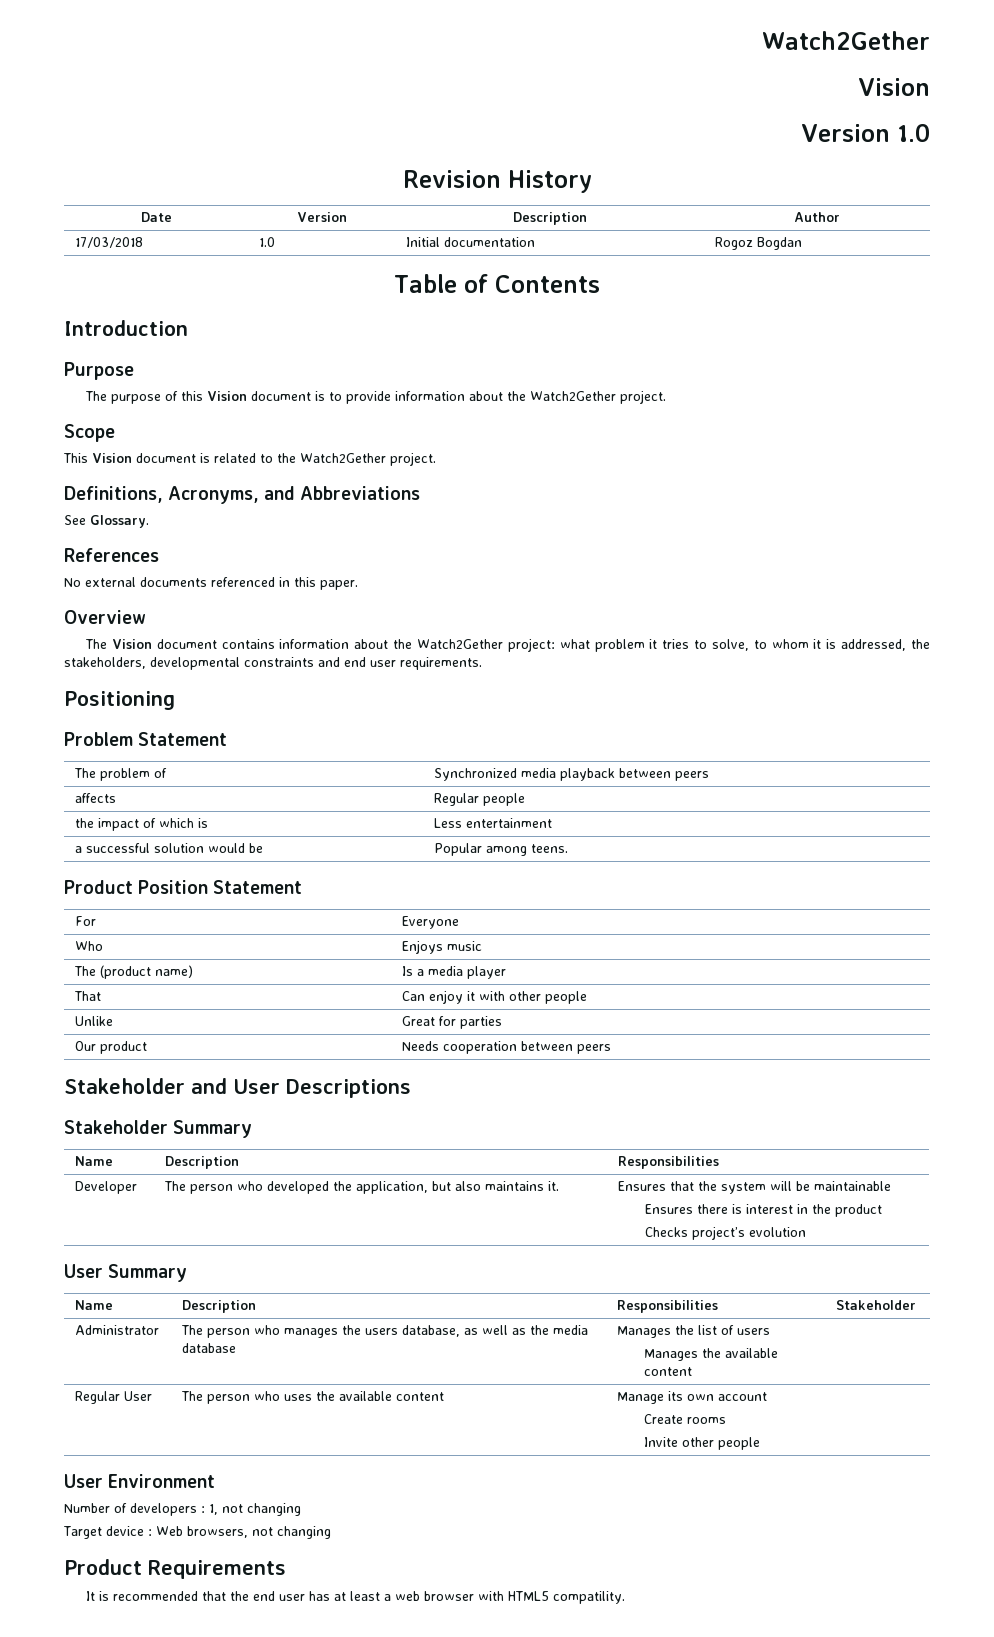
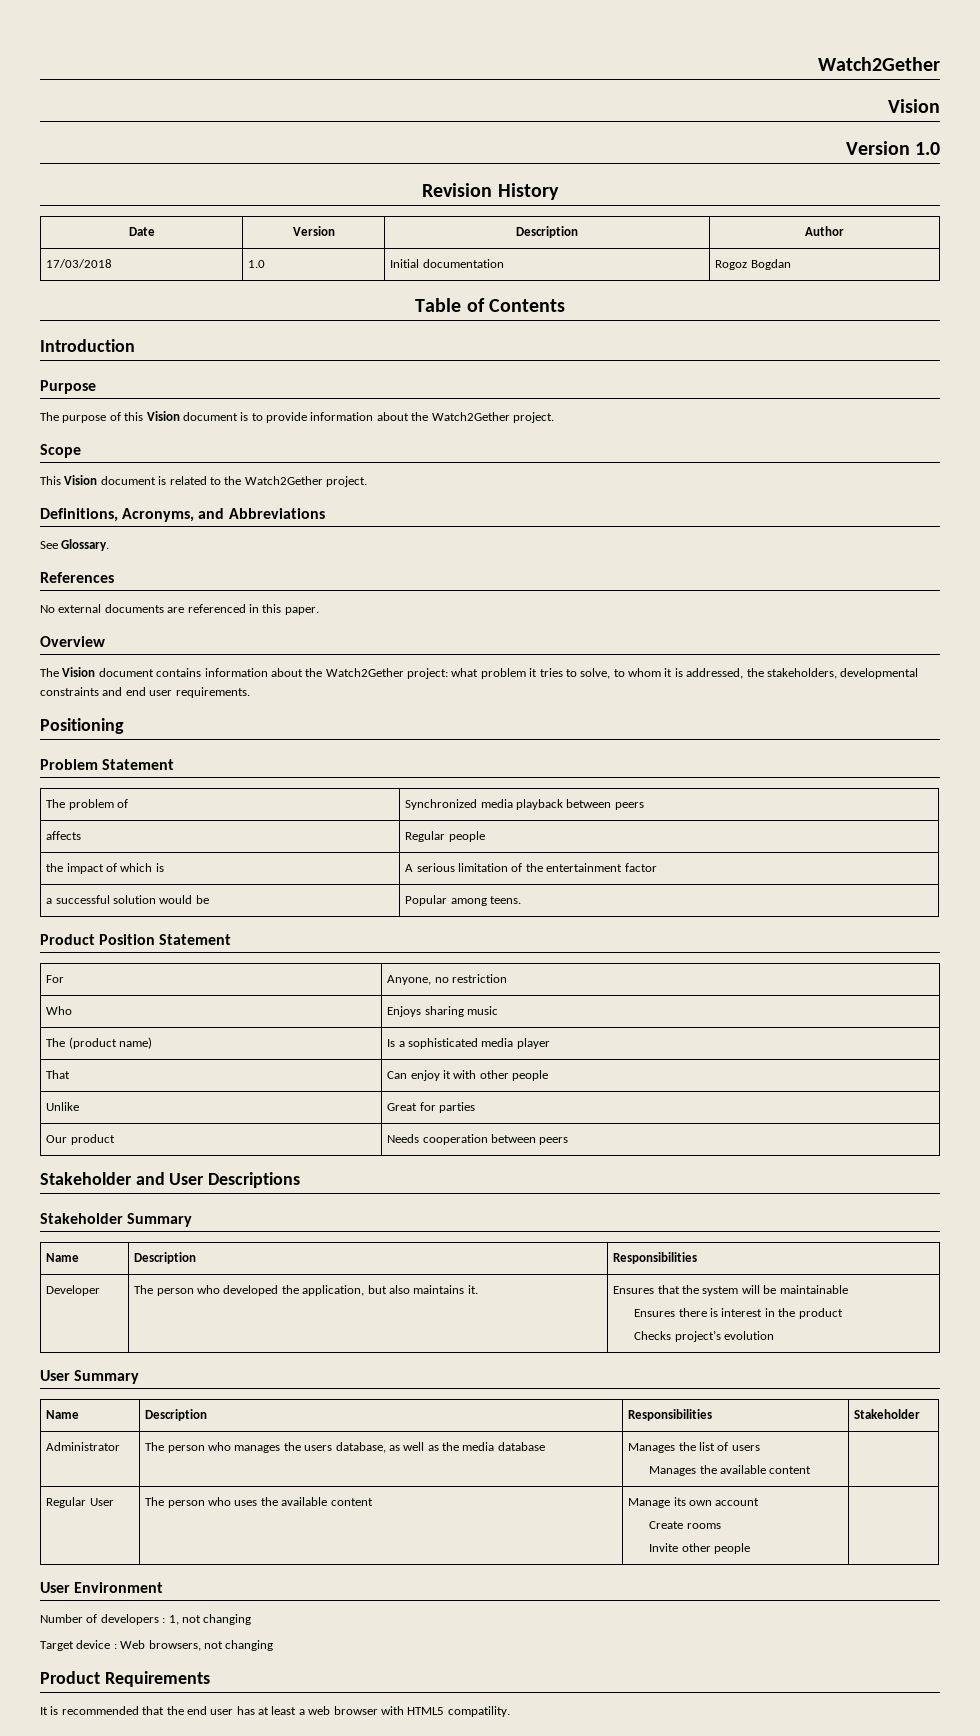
(207, 582) none -> [167,607,185,613] are
[434,818,463,828] Less -> [405,863,543,872] A serious limitation of the
(553, 823) none -> [624,863,657,872] factor
[402,916,460,929] Everyone -> [387,974,508,985] Anyone, no restriction
(444, 947) none -> [424,1006,464,1017] sharing
(425, 972) none -> [408,1038,479,1049] sophisticated

